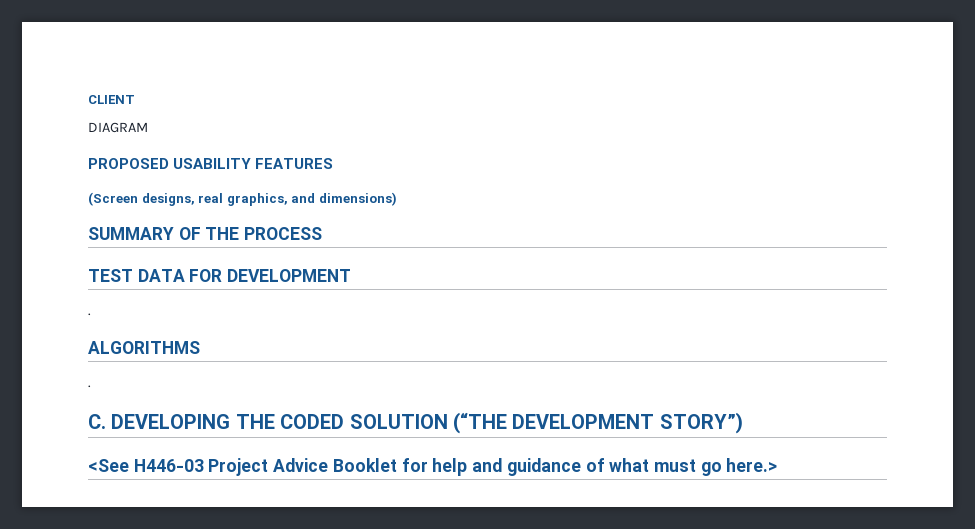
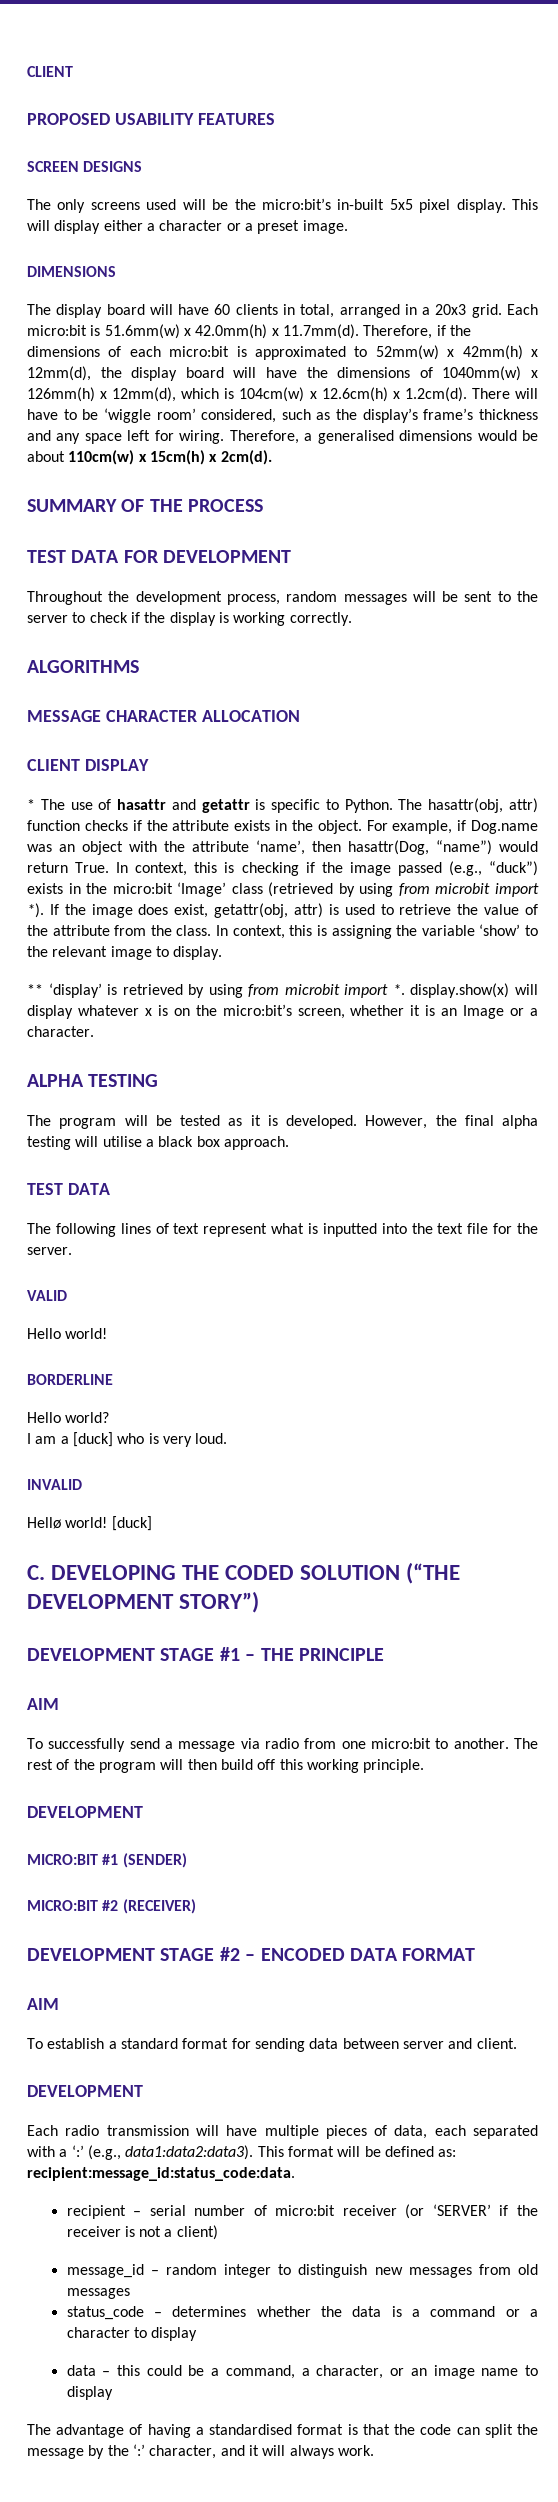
[88,95,135,104] [88,122,148,133] CLIENT // DIAGRAM -> [27,66,73,77] CLIENT
[88,192,397,206] (Screen designs, real graphics, and dimensions) -> [27,161,143,172] [27,198,538,213] [27,220,348,234] [27,266,116,277] [27,304,538,318] [27,324,471,339] [27,345,538,360] [27,366,539,381] [27,387,538,402] [27,408,538,423] [27,430,538,444] [27,450,272,465] SCREEN DESIGNS // The only screens used will be the micro:bit’s in-built 5x5 pixel display. This will display either a character or a preset image. // DIMENSIONS // The display board will have 60 clients in total, arranged in a 20x3 grid. Each micro:bit is 51.6mm(w) x 42.0mm(h) x 11.7mm(d). Therefore, if the dimensions of each micro:bit is approximated to 52mm(w) x 42mm(h) x 12mm(d), the display board will have the dimensions of 1040mm(w) x 126mm(h) x 12mm(d), which is 104cm(w) x 12.6cm(h) x 1.2cm(d). There will have to be ‘wiggle room’ considered, such as the display’s frame’s thickness and any space left for wiring. Therefore, a generalised dimensions would be about 110cm(w) x 15cm(h) x 2cm(d).
[88,313,91,316] [88,341,200,354] [88,385,91,388] . // ALGORITHMS // . -> [27,591,538,605] [27,612,352,626] [27,660,139,673] [27,710,300,722] [27,759,149,771] [27,798,538,813] [27,820,538,834] [27,840,538,855] [27,861,538,876] [27,882,540,897] [27,903,538,918] [27,924,539,939] [27,946,223,960] [27,983,539,998] [27,1004,539,1019] [27,1026,94,1037] [27,1074,159,1087] [27,1115,538,1129] [27,1136,289,1150] [27,1183,110,1195] [27,1223,538,1237] [27,1247,72,1255] [27,1290,67,1301] [27,1328,108,1339] [27,1374,113,1385] [27,1412,110,1423] [27,1432,228,1447] [27,1479,82,1490] [27,1516,152,1531] Throughout the development process, random messages will be sent to the server to check if the display is working correctly. // ALGORITHMS // MESSAGE CHARACTER ALLOCATION // CLIENT DISPLAY // * The use of hasattr and getattr is specific to Python. The hasattr(obj, attr) function checks if the attribute exists in the object. For example, if Dog.name was an object with the attribute ‘name’, then hasattr(Dog, “name”) would return True. In context, this is checking if the image passed (e.g., “duck”) exists in the micro:bit ‘Image’ class (retrieved by using from microbit import *). If the image does exist, getattr(obj, attr) is used to retrieve the value of the attribute from the class. In context, this is assigning the variable ‘show’ to the relevant image to display. // ** ‘display’ is retrieved by using from microbit import *. display.show(x) will display whatever x is on the micro:bit’s screen, whether it is an Image or a character. // ALPHA TESTING // The program will be tested as it is developed. However, the final alpha testing will utilise a black box approach. // TEST DATA // The following lines of text represent what is inputted into the text file for the server. // VALID // Hello world! // BORDERLINE // Hello world? // I am a [duck] who is very loud. // INVALID // Hellø world! [duck]
[88,458,778,476] <See H446-03 Project Advice Booklet for help and guidance of what must go here.> -> [27,1647,384,1661] [27,1698,59,1710] [27,1738,538,1752] [27,1759,425,1773] [27,1806,143,1818] [27,1853,187,1868] [27,1899,196,1914] [27,1947,476,1961] [27,1998,59,2010] [27,2038,517,2052] [27,2085,143,2097] [27,2125,539,2139] [27,2145,457,2160] [27,2167,295,2181] [66,2204,538,2219] [66,2225,218,2240] [66,2264,538,2278] [66,2288,130,2299] [66,2306,538,2320] [66,2327,198,2341] [66,2365,538,2379] [66,2386,113,2400] [27,2424,538,2438] [27,2444,374,2459] DEVELOPMENT STAGE #1 – THE PRINCIPLE // AIM // To successfully send a message via radio from one micro:bit to another. The rest of the program will then build off this working principle. // DEVELOPMENT // MICRO:BIT #1 (SENDER) // MICRO:BIT #2 (RECEIVER) // DEVELOPMENT STAGE #2 – ENCODED DATA FORMAT // AIM // To establish a standard format for sending data between server and client. // DEVELOPMENT // Each radio transmission will have multiple pieces of data, each separated with a ‘:’ (e.g., data1:data2:data3). This format will be defined as: recipient:message_id:status_code:data. // recipient – serial number of micro:bit receiver (or ‘SERVER’ if the receiver is not a client) // message_id – random integer to distinguish new messages from old messages // status_code – determines whether the data is a command or a character to display // data – this could be a command, a character, or an image name to display // The advantage of having a standardised format is that the code can split the message by the ‘:’ character, and it will always work.

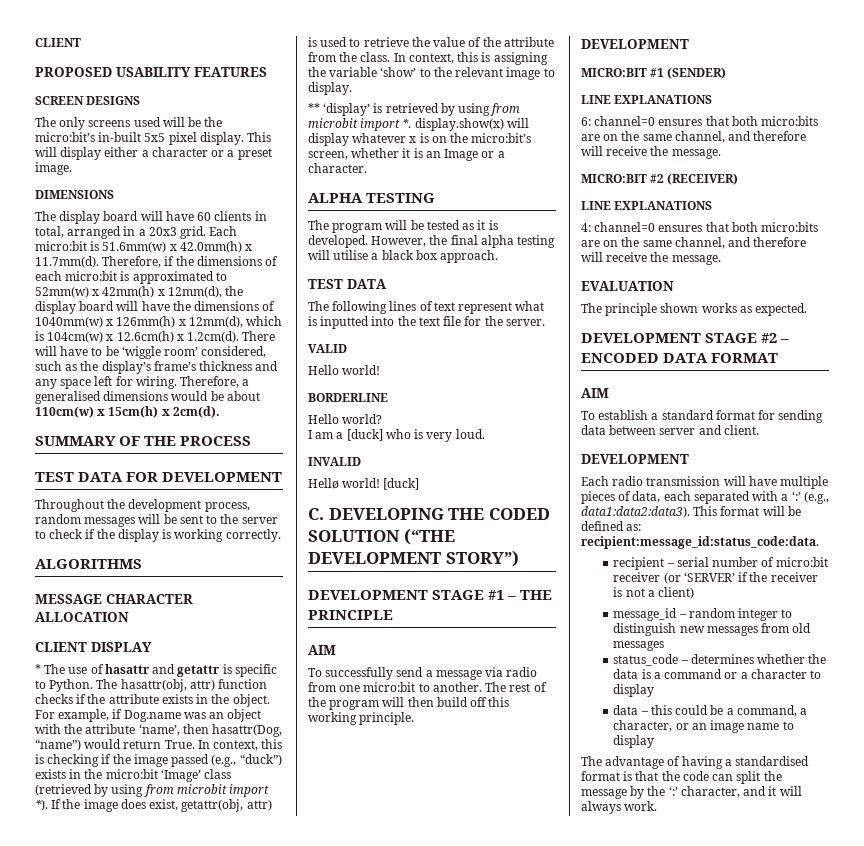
[27,1899,196,1914] MICRO:BIT #2 (RECEIVER) -> [581,95,713,104] [581,116,819,126] [581,131,807,143] [581,146,721,159] [581,173,739,185] [581,201,713,210] [581,222,819,232] [581,237,807,249] [581,252,721,265] [581,281,674,291] [581,303,808,316] LINE EXPLANATIONS // 6: channel=0 ensures that both micro:bits are on the same channel, and therefore will receive the message. // MICRO:BIT #2 (RECEIVER) // LINE EXPLANATIONS // 4: channel=0 ensures that both micro:bits are on the same channel, and therefore will receive the message. // EVALUATION // The principle shown works as expected.

